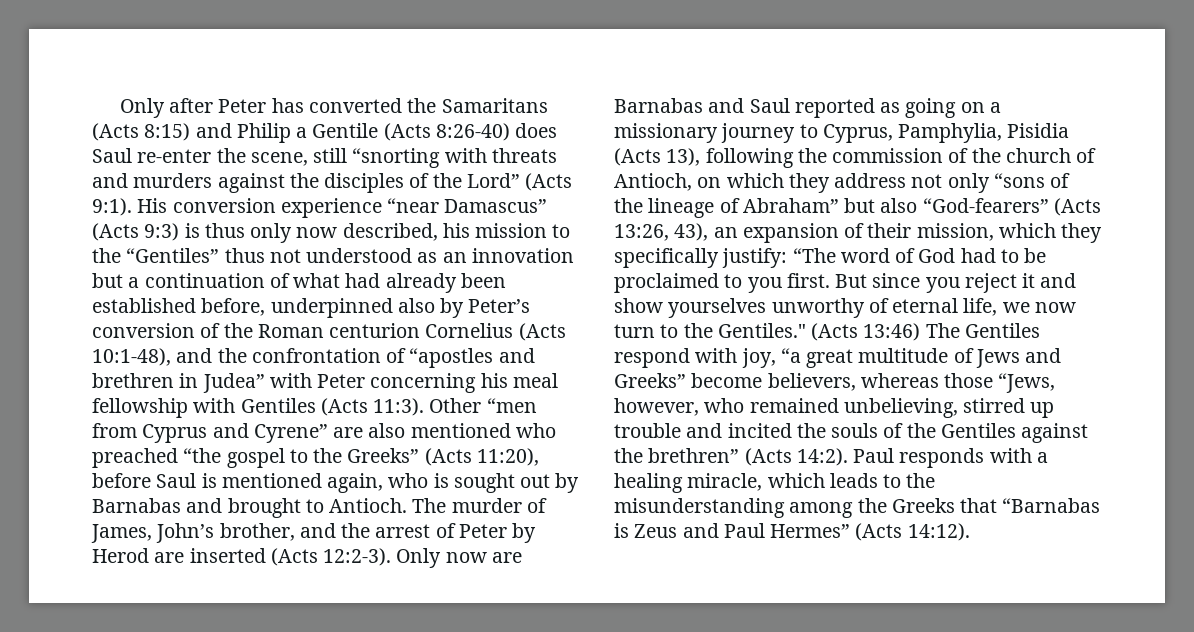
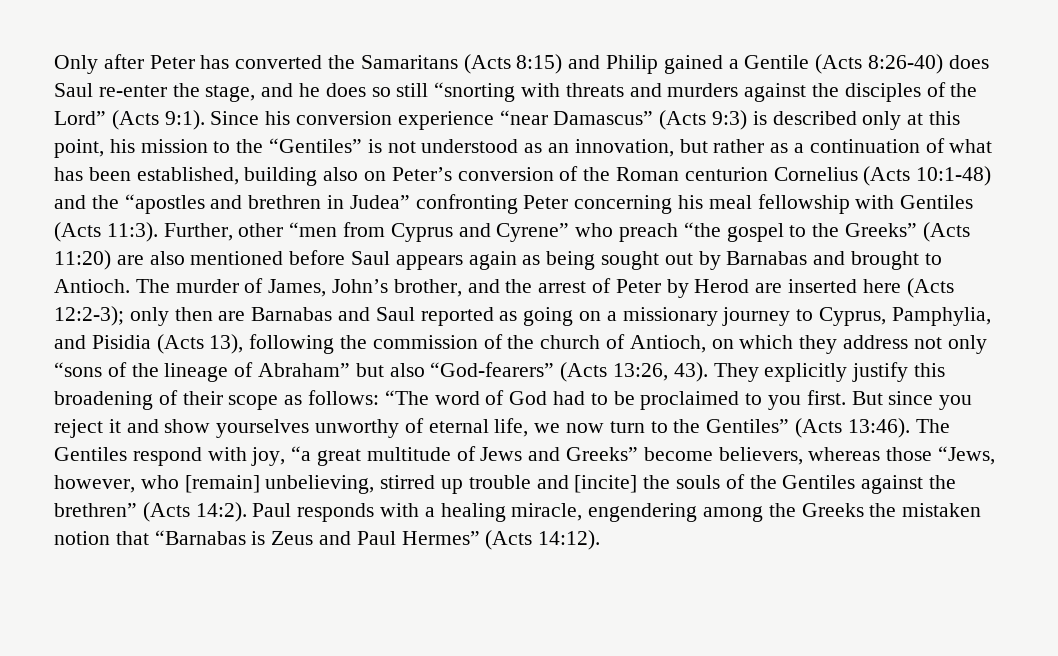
(291, 133) none -> [663,55,723,74] gained
[250,152,308,166] scene, -> [205,83,391,102] stage, and he does so
[137,198,168,213] His -> [210,111,291,125] Since his
[204,223,438,243] thus only now described, -> [772,111,961,130] [54,139,104,158] described only at this point,
[224,248,265,263] thus -> [367,139,382,153] is
[471,248,574,263] [92,273,506,293] [92,298,465,318] innovation but a continuation of what had already been established before, underpinned also by -> [574,138,993,157] [54,167,387,186] innovation, but rather as a continuation of what has been established, building also on
[92,348,407,366] 10:1-48), and the confrontation of -> [916,166,992,186] [54,195,119,209] 10:1-48) and the
[269,373,312,388] with -> [415,194,518,214] confronting
[429,398,482,413] Other -> [163,223,284,241] Further, other
[333,423,556,438] [92,448,178,468] are also mentioned who preached -> [575,223,679,242] who preach
[476,448,539,466] [92,473,449,493] 11:20), before Saul is mentioned again, who is -> [54,250,596,270] 11:20) are also mentioned before Saul appears again as being
[270,548,487,568] (Acts 12:2-3). Only now -> [862,278,954,298] [54,306,213,326] here (Acts 12:2-3); only then
(1003, 133) none -> [54,335,86,349] and
[674,223,1103,243] [614,248,788,268] 43), an expansion of their mission, which they specifically justify: -> [673,362,946,382] [54,390,380,410] 43). They explicitly justify this broadening of their scope as follows:
[717,323,921,341] Gentiles." (Acts 13:46) -> [706,418,910,438] Gentiles” (Acts 13:46).
[749,398,839,413] remained -> [184,475,260,493] [remain]
[727,423,792,438] incited -> [574,475,638,493] [incite]
[767,473,936,488] [614,498,955,518] which leads to the misunderstanding among the Greeks -> [588,503,982,522] [54,531,110,545] engendering among the Greeks the mistaken notion

